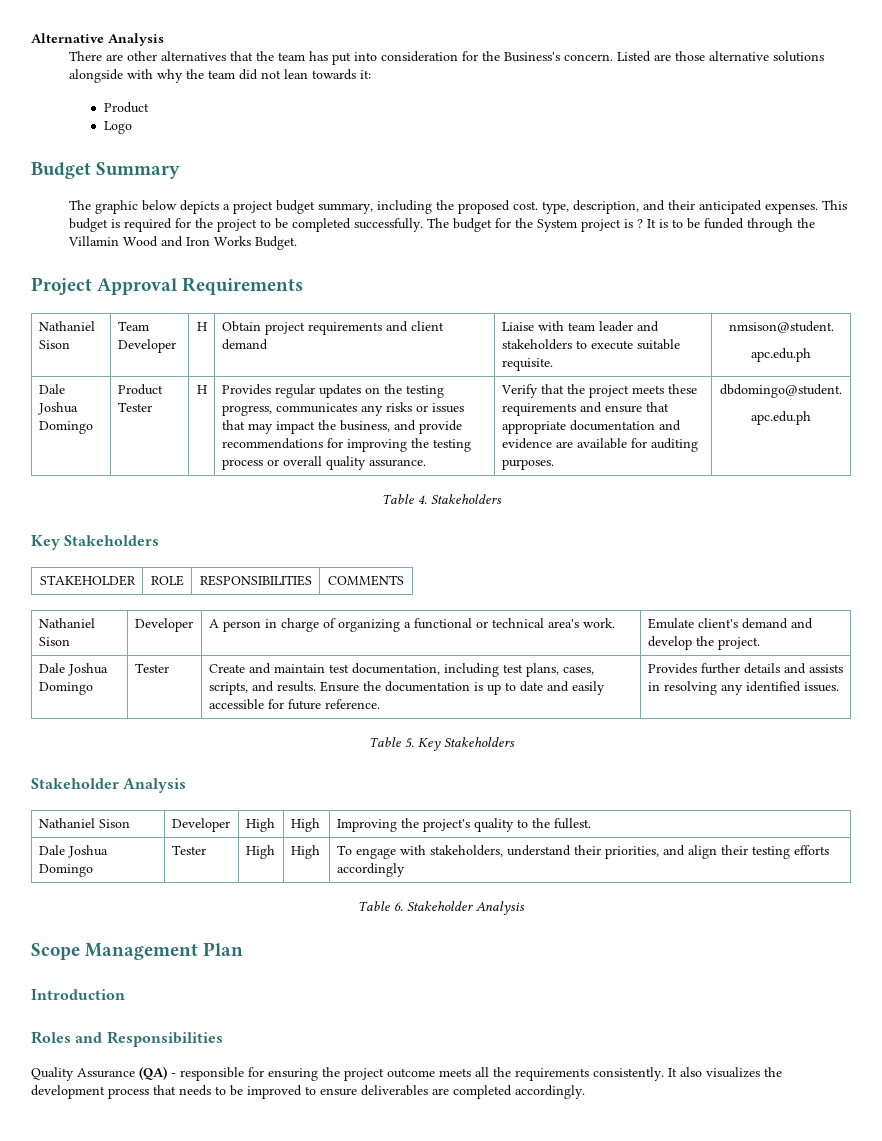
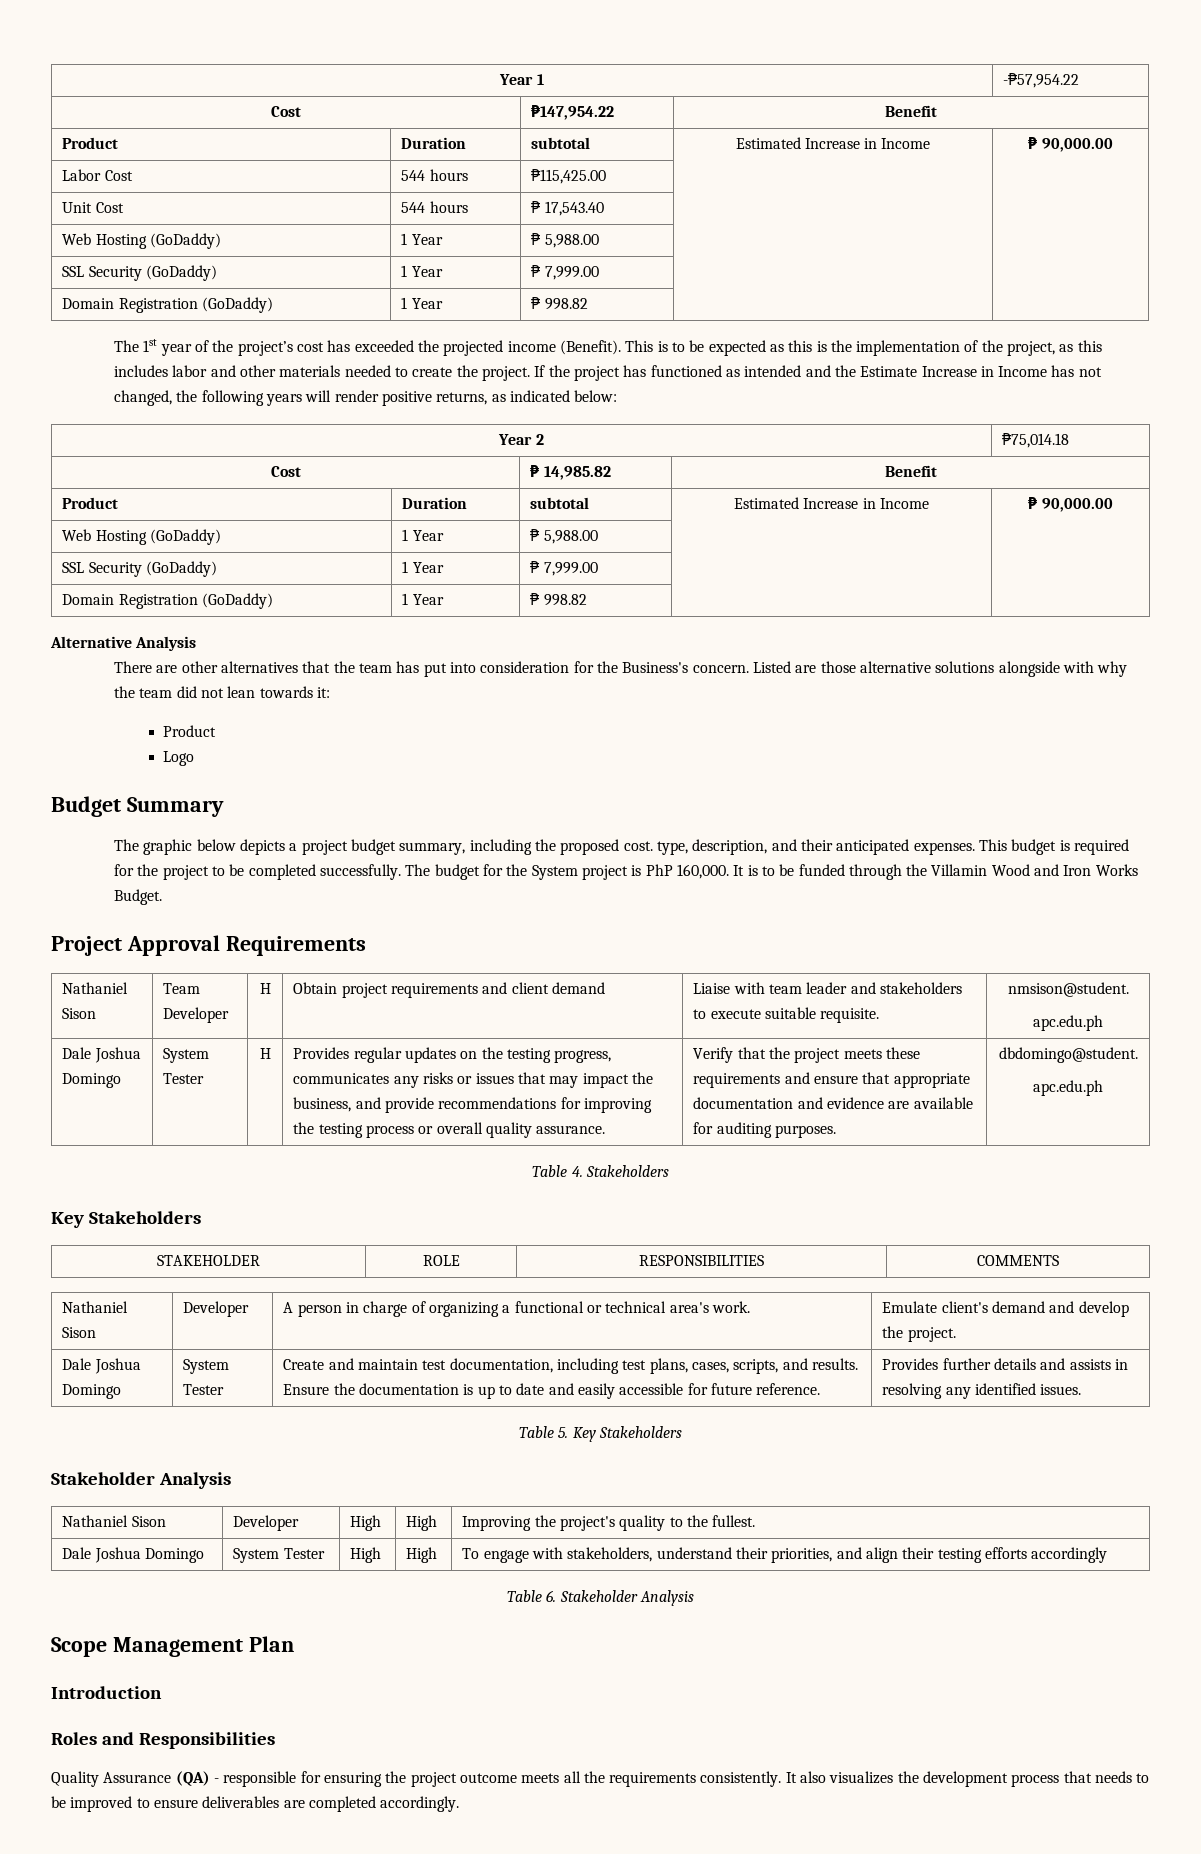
(31, 38) none -> [499,74,544,85] [1003,73,1080,88] [271,106,301,117] [531,105,615,120] [885,105,937,117] [62,137,119,149] [401,137,467,149] [531,137,591,149] [735,137,931,149] [1028,137,1113,152] [62,169,133,181] [401,169,468,181] [531,169,607,184] [62,202,124,213] [401,201,468,213] [531,201,604,216] [62,233,222,249] [401,233,443,245] [531,233,599,248] [62,265,218,281] [401,265,443,277] [531,265,599,280] [62,297,274,313] [401,297,443,309] [531,297,588,310] [114,339,1102,356] [114,365,1102,381] [114,390,618,406] [498,434,544,445] [1002,433,1070,448] [270,466,301,477] [530,465,611,480] [884,465,937,477] [62,497,119,509] [402,497,468,509] [530,497,590,509] [734,497,929,509] [1028,497,1113,512] [62,529,222,545] [402,529,444,541] [530,529,598,544] [62,561,218,577] [402,561,444,573] [530,561,598,576] [62,593,274,609] [402,593,444,605] [530,593,587,606] Year 1 | -₱57,954.22 // Cost | ₱147,954.22 | Benefit // Product | Duration | subtotal | Estimated Increase in Income | ₱ 90,000.00 // Labor Cost | 544 hours | ₱115,425.00 | | // Unit Cost | 544 hours | ₱ 17,543.40 | | // Web Hosting (GoDaddy) | 1 Year | ₱ 5,988.00 | | // SSL Security (GoDaddy) | 1 Year | ₱ 7,999.00 | | // Domain Registration (GoDaddy) | 1 Year | ₱ 998.82 | | // The 1st year of the project’s cost has exceeded the projected income (Benefit). This is to be expected as this is the implementation of the project, as this includes labor and other materials needed to create the project. If the project has functioned as intended and the Estimate Increase in Income has not changed, the following years will render positive returns, as indicated below: // Year 2 | ₱75,014.18 // Cost | ₱ 14,985.82 | Benefit // Product | Duration | subtotal | Estimated Increase in Income | ₱ 90,000.00 // Web Hosting (GoDaddy) | 1 Year | ₱ 5,988.00 | | // SSL Security (GoDaddy) | 1 Year | ₱ 7,999.00 | | // Domain Registration (GoDaddy) | 1 Year | ₱ 998.82 | | //
[637,219,644,228] ? -> [645,864,729,879] PhP 160,000.
[117,384,163,395] Product -> [163,1048,210,1063] System
(93, 688) none -> [183,1359,230,1374] System
(93, 870) none -> [233,1548,280,1563] System

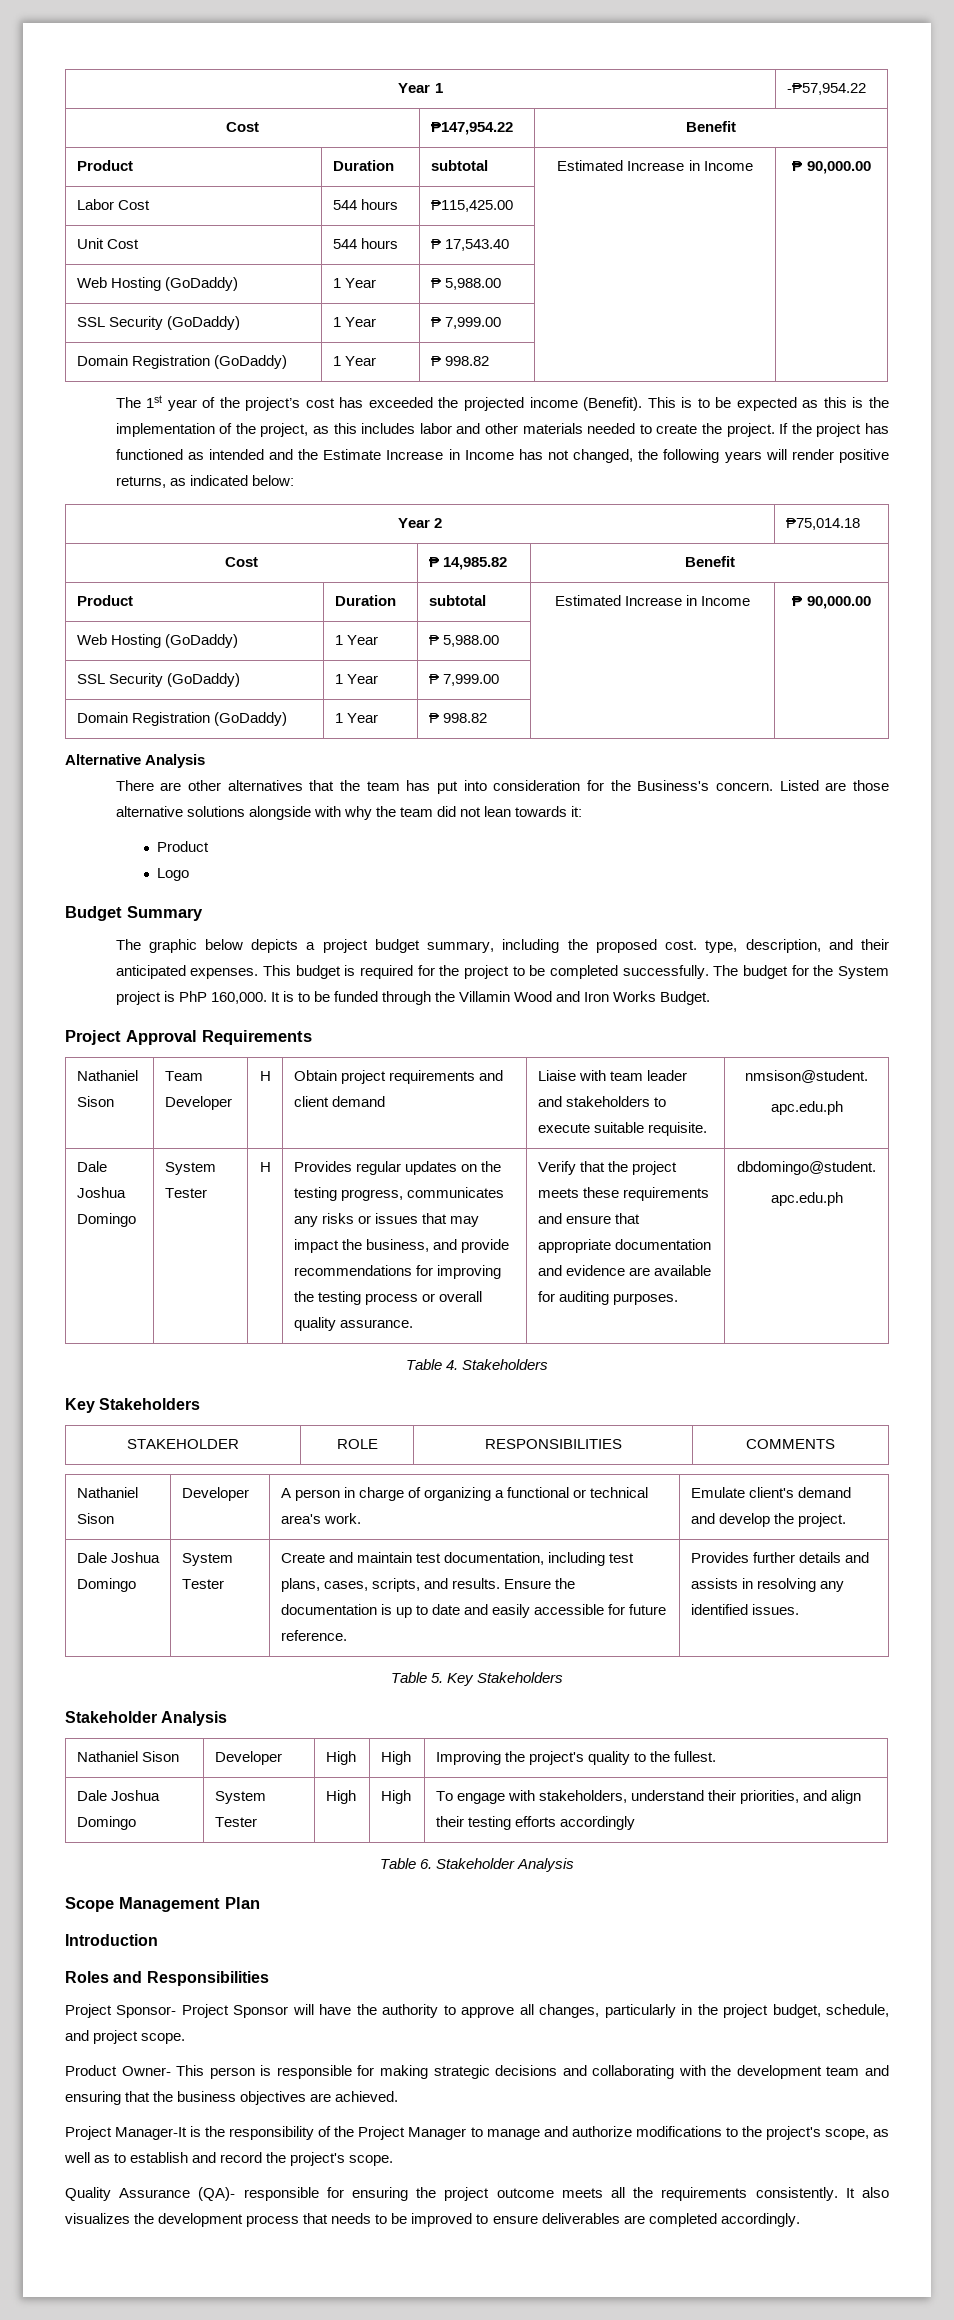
(275, 1740) none -> [65,2004,890,2018] [65,2030,186,2044] [65,2065,889,2079] [65,2091,399,2105] [65,2126,889,2140] [64,2152,394,2166] // Project Sponsor- Project Sponsor will have the authority to approve all changes, particularly in the project budget, schedule, and project scope. // Product Owner- This person is responsible for making strategic decisions and collaborating with the development team and ensuring that the business objectives are achieved. // Project Manager-It is the responsibility of the Project Manager to manage and authorize modifications to the project's scope, as well as to establish and record the project's scope.
[175,1771,219,1786] (QA) - -> [198,2187,236,2201] (QA)-

